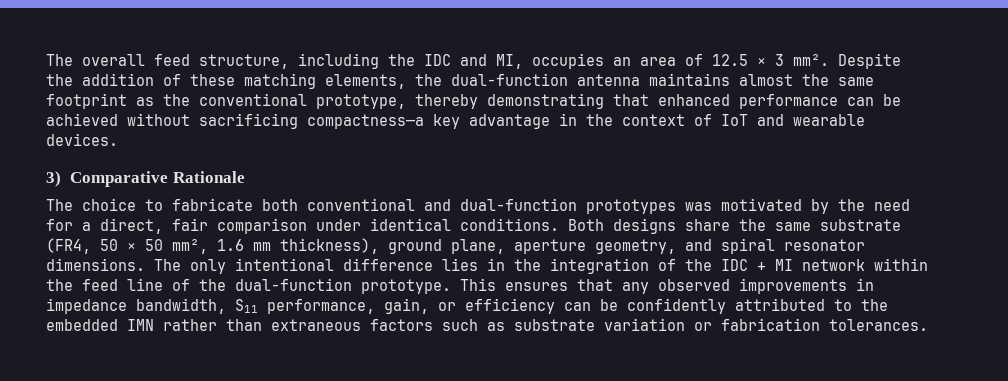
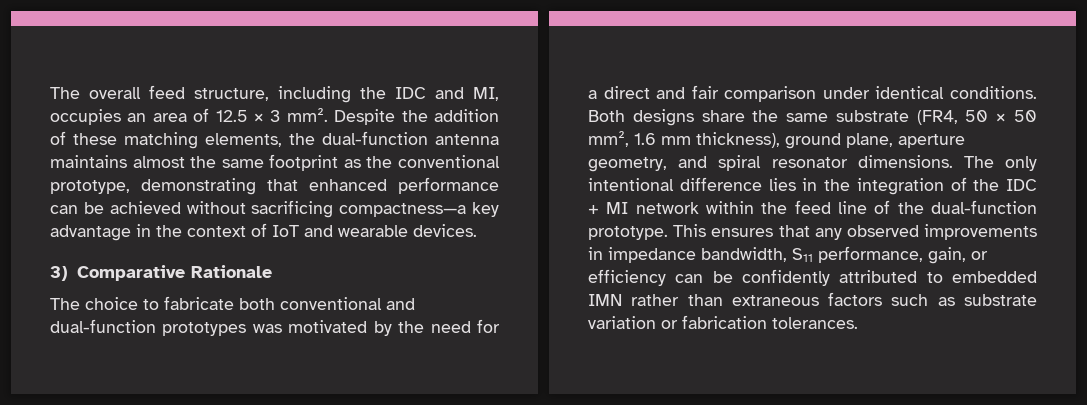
[415,94,478,109] thereby -> (130, 187) none
[100,218,163,234] direct, -> [603,86,686,99] direct and
[861,299,888,311] the -> (943, 277) none

